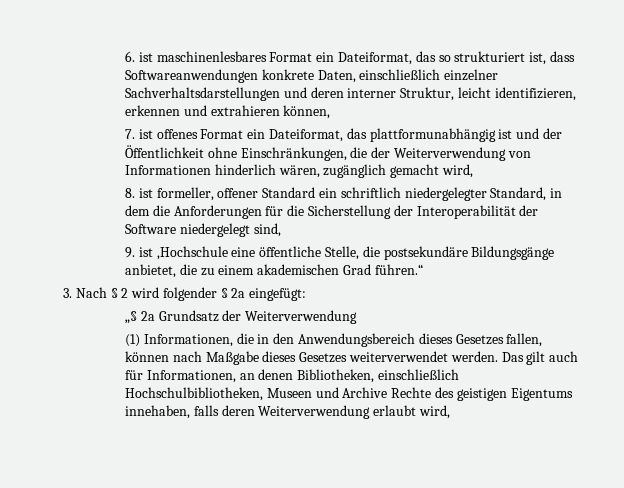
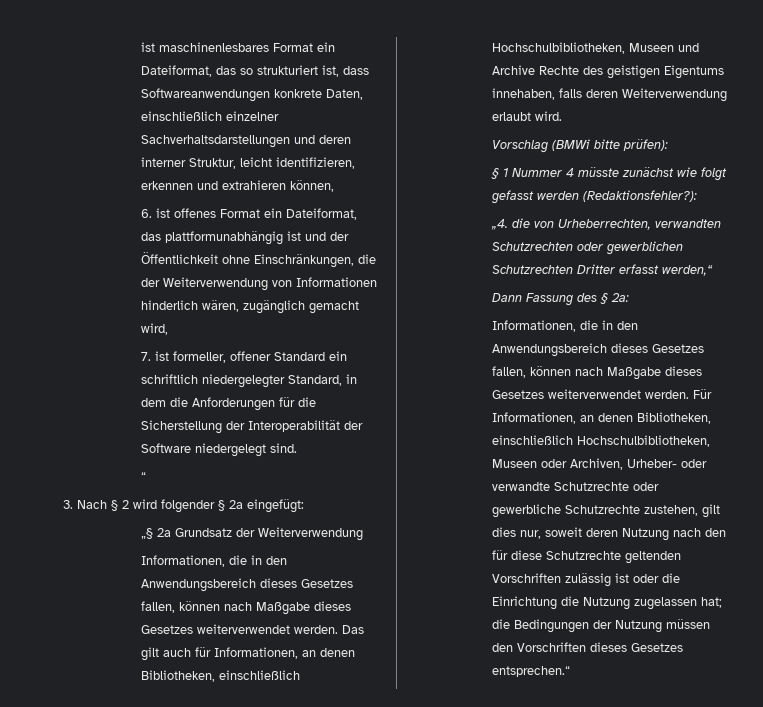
[125,51,136,62] 6. -> (140, 47) none
[125,129,136,139] 7. -> [140,209,152,218] 6.
[125,188,136,198] 8. -> [140,352,151,361] 7.
[253,223,281,237] [125,246,555,260] [125,264,423,278] sind, // 9. ist ‚Hochschule eine öffentliche Stelle, die postsekundäre Bildungsgänge anbietet, die zu einem akademischen Grad führen.“ -> [269,443,297,453] [140,472,146,481] sind. // “
[125,334,141,347] (1) -> (363, 534) none
[419,405,451,419] wird, -> [534,111,562,121] [491,139,668,153] [490,167,727,181] [490,190,697,204] [490,218,721,230] [491,241,683,255] [491,264,713,276] [491,293,629,306] [491,320,638,332] [491,343,704,357] [491,366,702,380] [491,389,712,399] [491,412,711,424] [491,435,710,447] [491,458,707,470] [491,482,659,491] [491,504,720,518] [491,527,726,541] [491,550,681,564] [491,573,680,587] [491,596,722,610] [491,619,710,633] [491,642,683,652] [491,666,570,677] wird. // Vorschlag (BMWi bitte prüfen): // § 1 Nummer 4 müsste zunächst wie folgt gefasst werden (Redaktionsfehler?): // „4. die von Urheberrechten, verwandten Schutzrechten oder gewerblichen Schutzrechten Dritter erfasst werden,“ // Dann Fassung des § 2a: // Informationen, die in den Anwendungsbereich dieses Gesetzes fallen, können nach Maßgabe dieses Gesetzes weiterverwendet werden. Für Informationen, an denen Bibliotheken, einschließlich Hochschulbibliotheken, Museen oder Archiven, Urheber- oder verwandte Schutzrechte oder gewerbliche Schutzrechte zustehen, gilt dies nur, soweit deren Nutzung nach den für diese Schutzrechte geltenden Vorschriften zulässig ist oder die Einrichtung die Nutzung zugelassen hat; die Bedingungen der Nutzung müssen den Vorschriften dieses Gesetzes entsprechen.“

